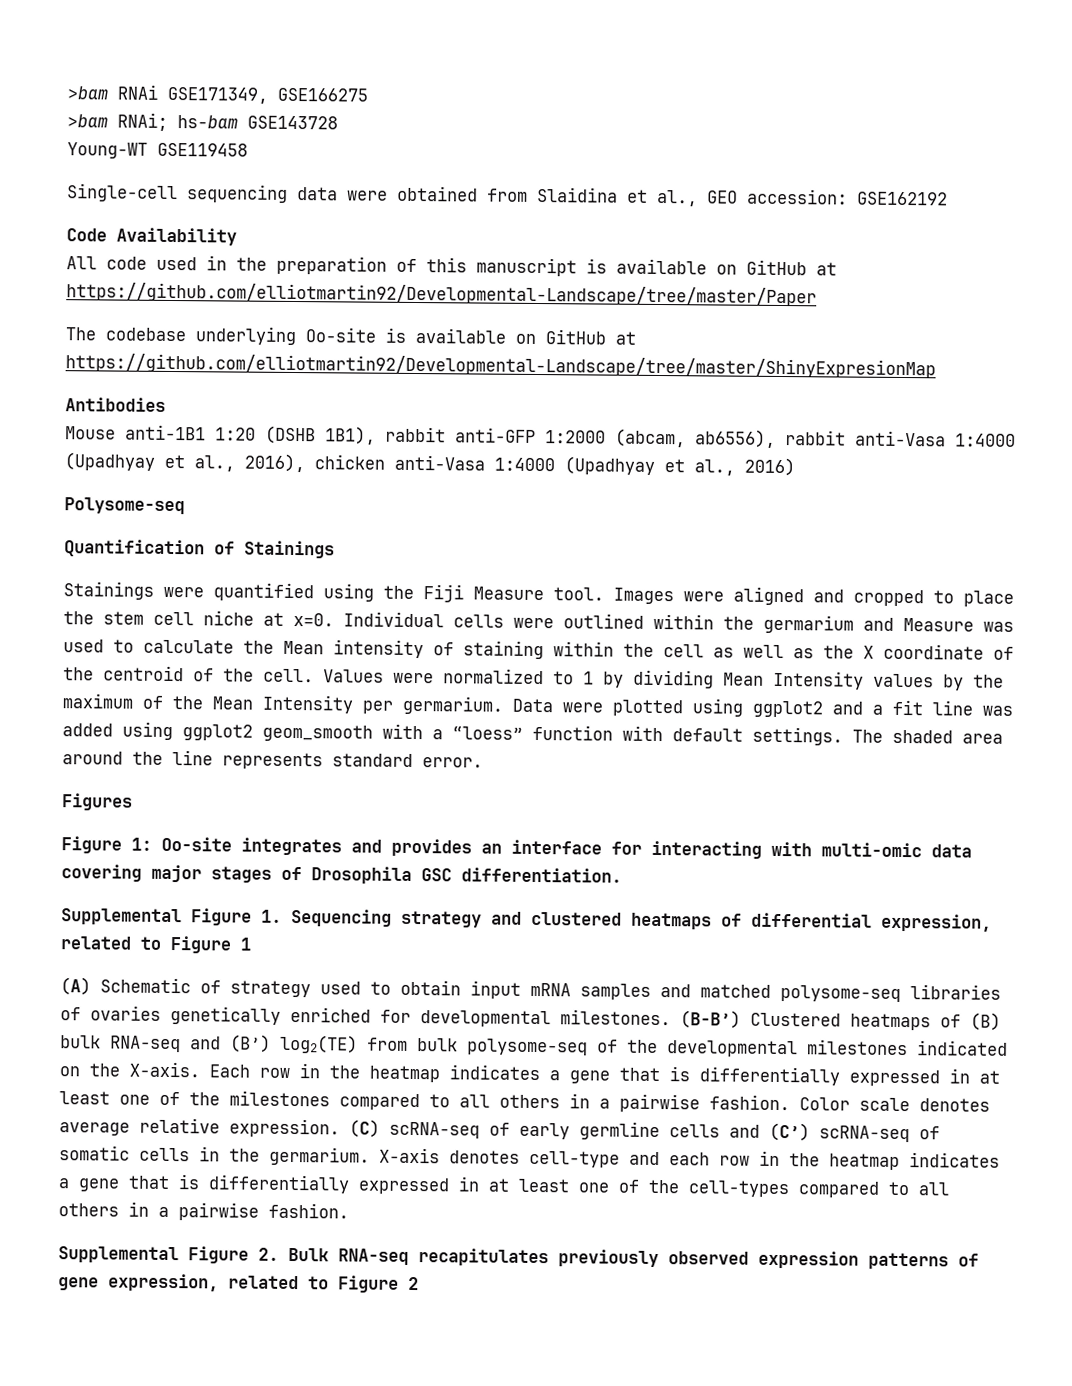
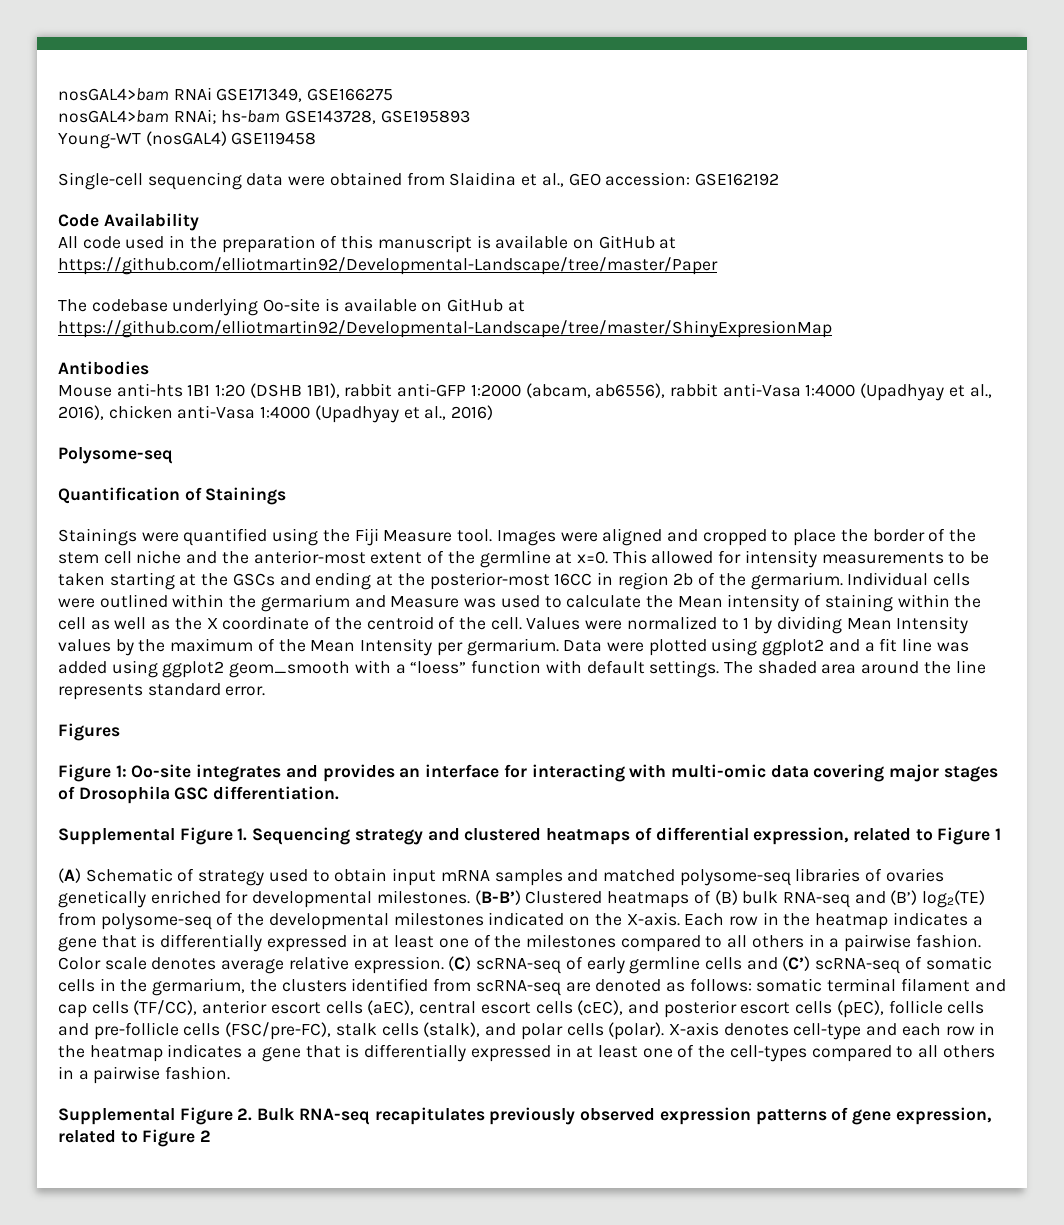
[67,86,108,100] >bam -> [58,88,169,101] nosGAL4>bam
[67,114,108,128] >bam -> [58,110,169,123] nosGAL4>bam
[247,115,338,130] GSE143728 -> [285,110,470,124] GSE143728, GSE195893
(148, 150) none -> [145,131,227,146] (nosGAL4)
[125,424,206,441] anti-1B1 -> [116,383,211,397] anti-hts 1B1
[103,610,334,627] stem cell niche at x=0. -> [872,528,977,542] [58,550,990,568] [58,572,843,590] border of the stem cell niche and the anterior-most extent of the germline at x=0. This allowed for intensity measurements to be taken starting at the GSCs and ending at the posterior-most 16CC in region 2b of the germarium.
[417,1038,458,1052] bulk -> (96, 919) none
[269,1146,370,1166] germarium. -> [152,978,1006,996] [58,1000,985,1018] [58,1022,665,1040] germarium, the clusters identified from scRNA-seq are denoted as follows: somatic terminal filament and cap cells (TF/CC), anterior escort cells (aEC), central escort cells (cEC), and posterior escort cells (pEC), follicle cells and pre-follicle cells (FSC/pre-FC), stalk cells (stalk), and polar cells (polar).

